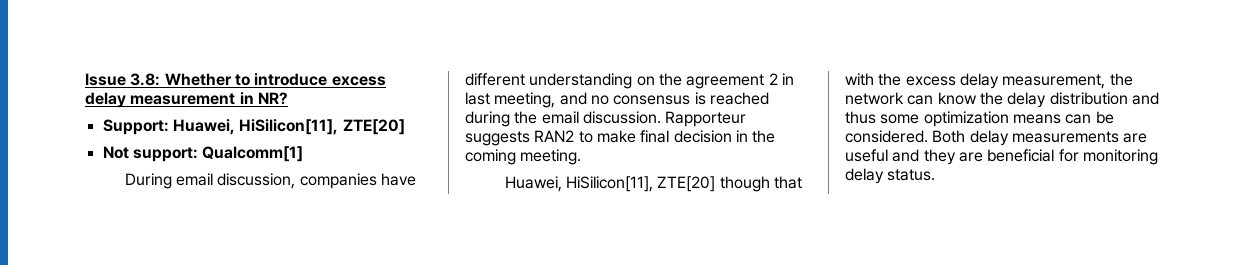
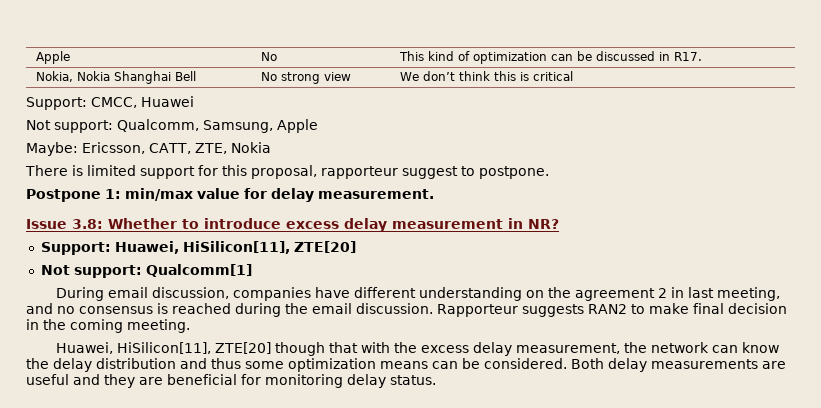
(85, 79) none -> [36,51,71,64] [261,52,278,61] [399,51,703,64] [36,71,197,84] [261,72,352,84] [400,71,574,81] [26,96,194,110] [26,119,318,133] [26,142,271,156] [25,165,549,179] [26,188,434,202] Apple | No | This kind of optimization can be discussed in R17. // Nokia, Nokia Shanghai Bell | No strong view | We don’t think this is critical // Support: CMCC, Huawei // Not support: Qualcomm, Samsung, Apple // Maybe: Ericsson, CATT, ZTE, Nokia // There is limited support for this proposal, rapporteur suggest to postpone. // Postpone 1: min/max value for delay measurement. //

